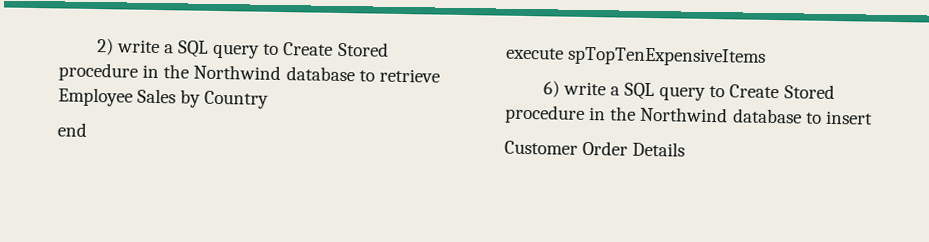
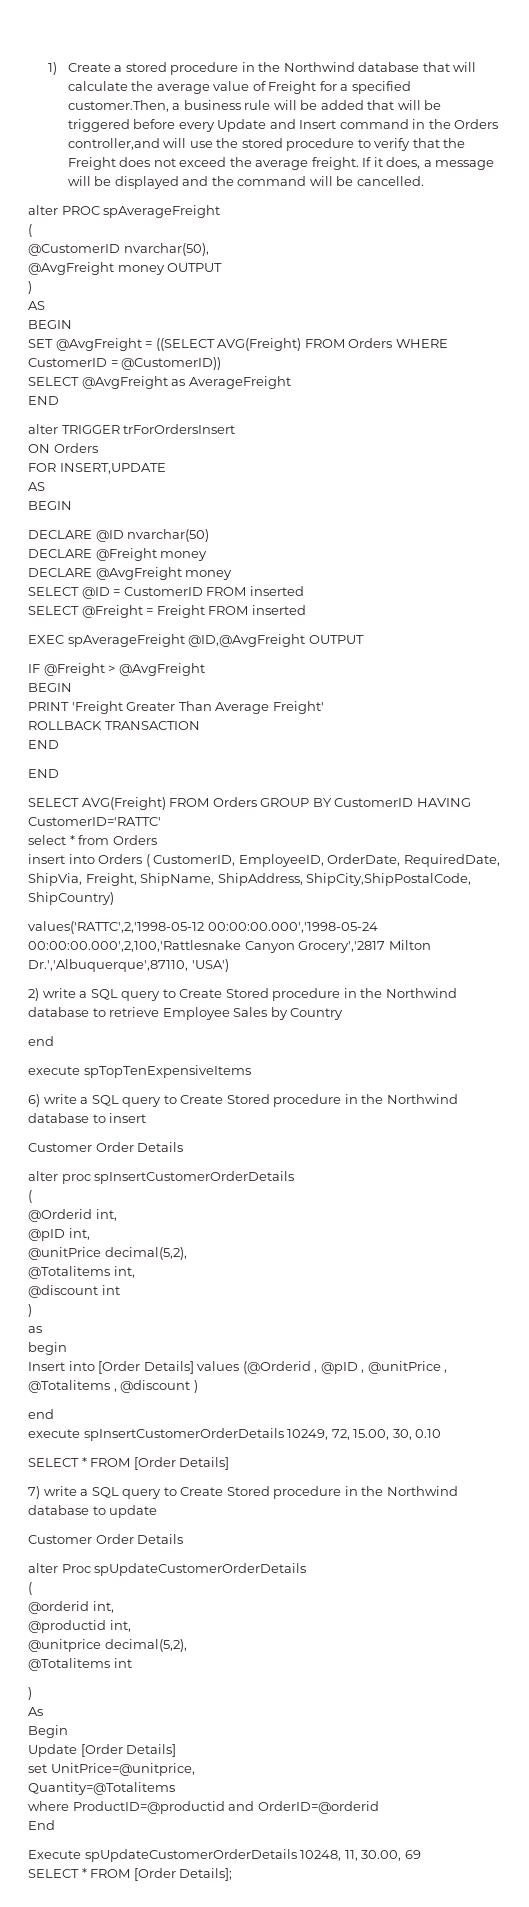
(96, 47) none -> [47,62,477,75] [67,81,411,94] [67,100,442,112] [67,119,499,132] [67,138,466,151] [67,157,495,170] [67,176,424,189] [28,205,221,218] [28,224,32,237] [28,243,209,256] [28,262,223,275] [28,281,32,294] [28,301,45,310] [28,320,72,329] [28,338,448,351] [28,357,222,370] [28,376,291,389] [28,396,59,405] [28,424,236,434] [28,443,98,453] [28,463,166,474] [28,482,45,491] [28,501,72,510] [28,529,210,542] [28,548,208,561] [28,567,233,580] [28,586,304,599] [28,605,306,618] [28,634,364,647] [28,663,205,676] [28,683,72,692] [28,701,324,714] [28,721,200,730] [28,740,59,749] [28,769,59,778] [28,797,471,810] [28,817,161,826] [28,835,157,845] [28,854,500,867] [28,873,472,886] [28,892,114,905] [28,921,378,934] [28,940,431,953] [28,959,229,972] 1) Create a stored procedure in the Northwind database that will calculate the average value of Freight for a specified customer.Then, a business rule will be added that will be triggered before every Update and Insert command in the Orders controller,and will use the stored procedure to verify that the Freight does not exceed the average freight. If it does, a message will be displayed and the command will be cancelled. // alter PROC spAverageFreight // ( // @CustomerID nvarchar(50), // @AvgFreight money OUTPUT // ) // AS // BEGIN // SET @AvgFreight = ((SELECT AVG(Freight) FROM Orders WHERE CustomerID = @CustomerID)) // SELECT @AvgFreight as AverageFreight // END // alter TRIGGER trForOrdersInsert // ON Orders // FOR INSERT,UPDATE // AS // BEGIN // DECLARE @ID nvarchar(50) // DECLARE @Freight money // DECLARE @AvgFreight money // SELECT @ID = CustomerID FROM inserted // SELECT @Freight = Freight FROM inserted // EXEC spAverageFreight @ID,@AvgFreight OUTPUT // IF @Freight > @AvgFreight // BEGIN // PRINT 'Freight Greater Than Average Freight' // ROLLBACK TRANSACTION // END // END // SELECT AVG(Freight) FROM Orders GROUP BY CustomerID HAVING CustomerID='RATTC' // select * from Orders // insert into Orders ( CustomerID, EmployeeID, OrderDate, RequiredDate, ShipVia, Freight, ShipName, ShipAddress, ShipCity,ShipPostalCode, ShipCountry) // values('RATTC',2,'1998-05-12 00:00:00.000','1998-05-24 00:00:00.000',2,100,'Rattlesnake Canyon Grocery','2817 Milton Dr.','Albuquerque',87110, 'USA') //
(686, 149) none -> [28,1171,295,1184] [28,1190,32,1203] [28,1209,117,1222] [28,1228,90,1241] [28,1247,187,1260] [28,1266,135,1279] [28,1285,120,1298] [28,1304,32,1317] [28,1326,42,1333] [28,1342,67,1355] [28,1361,448,1374] [28,1380,198,1393] [28,1409,54,1419] [28,1428,442,1441] [28,1457,230,1470] [28,1486,458,1499] [28,1505,158,1518] [28,1534,184,1544] [28,1563,307,1576] [28,1582,32,1595] [28,1601,114,1614] [28,1620,131,1633] [28,1639,187,1652] [28,1658,132,1671] [28,1687,32,1700] [28,1707,43,1716] [28,1725,68,1738] [28,1744,177,1757] [28,1763,195,1776] [28,1782,175,1795] [28,1801,379,1814] [28,1820,55,1830] [28,1849,421,1862] [28,1868,233,1881] // alter proc spInsertCustomerOrderDetails // ( // @Orderid int, // @pID int, // @unitPrice decimal(5,2), // @Totalitems int, // @discount int // ) // as // begin // Insert into [Order Details] values (@Orderid , @pID , @unitPrice , @Totalitems , @discount ) // end // execute spInsertCustomerOrderDetails 10249, 72, 15.00, 30, 0.10 // SELECT * FROM [Order Details] // 7) write a SQL query to Create Stored procedure in the Northwind database to update // Customer Order Details // alter Proc spUpdateCustomerOrderDetails // ( // @orderid int, // @productid int, // @unitprice decimal(5,2), // @Totalitems int // ) // As // Begin // Update [Order Details] // set UnitPrice=@unitprice, // Quantity=@Totalitems // where ProductID=@productid and OrderID=@orderid // End // Execute spUpdateCustomerOrderDetails 10248, 11, 30.00, 69 // SELECT * FROM [Order Details];

